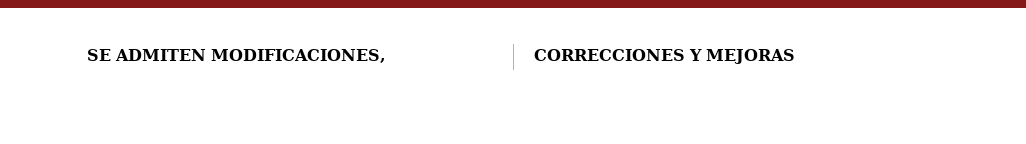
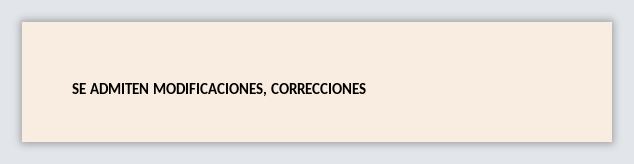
[689,49,795,64] Y MEJORAS -> (366, 88) none

